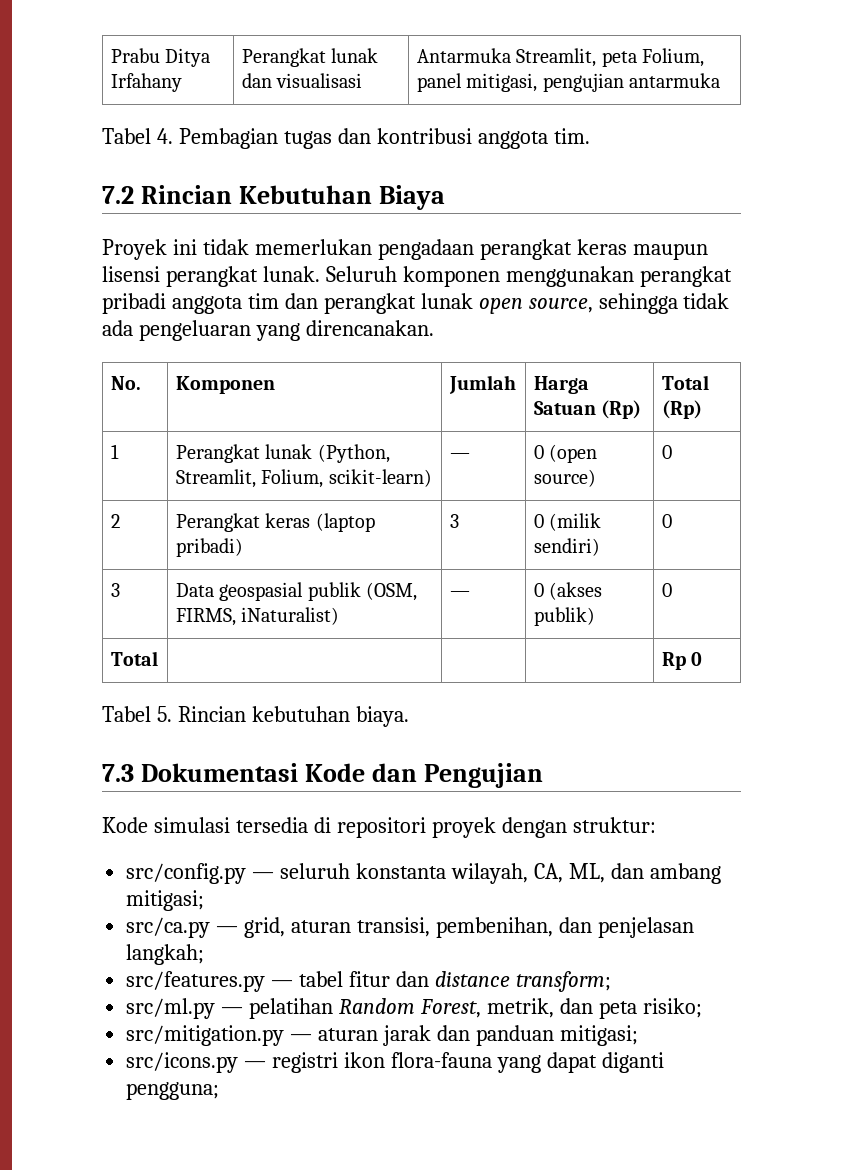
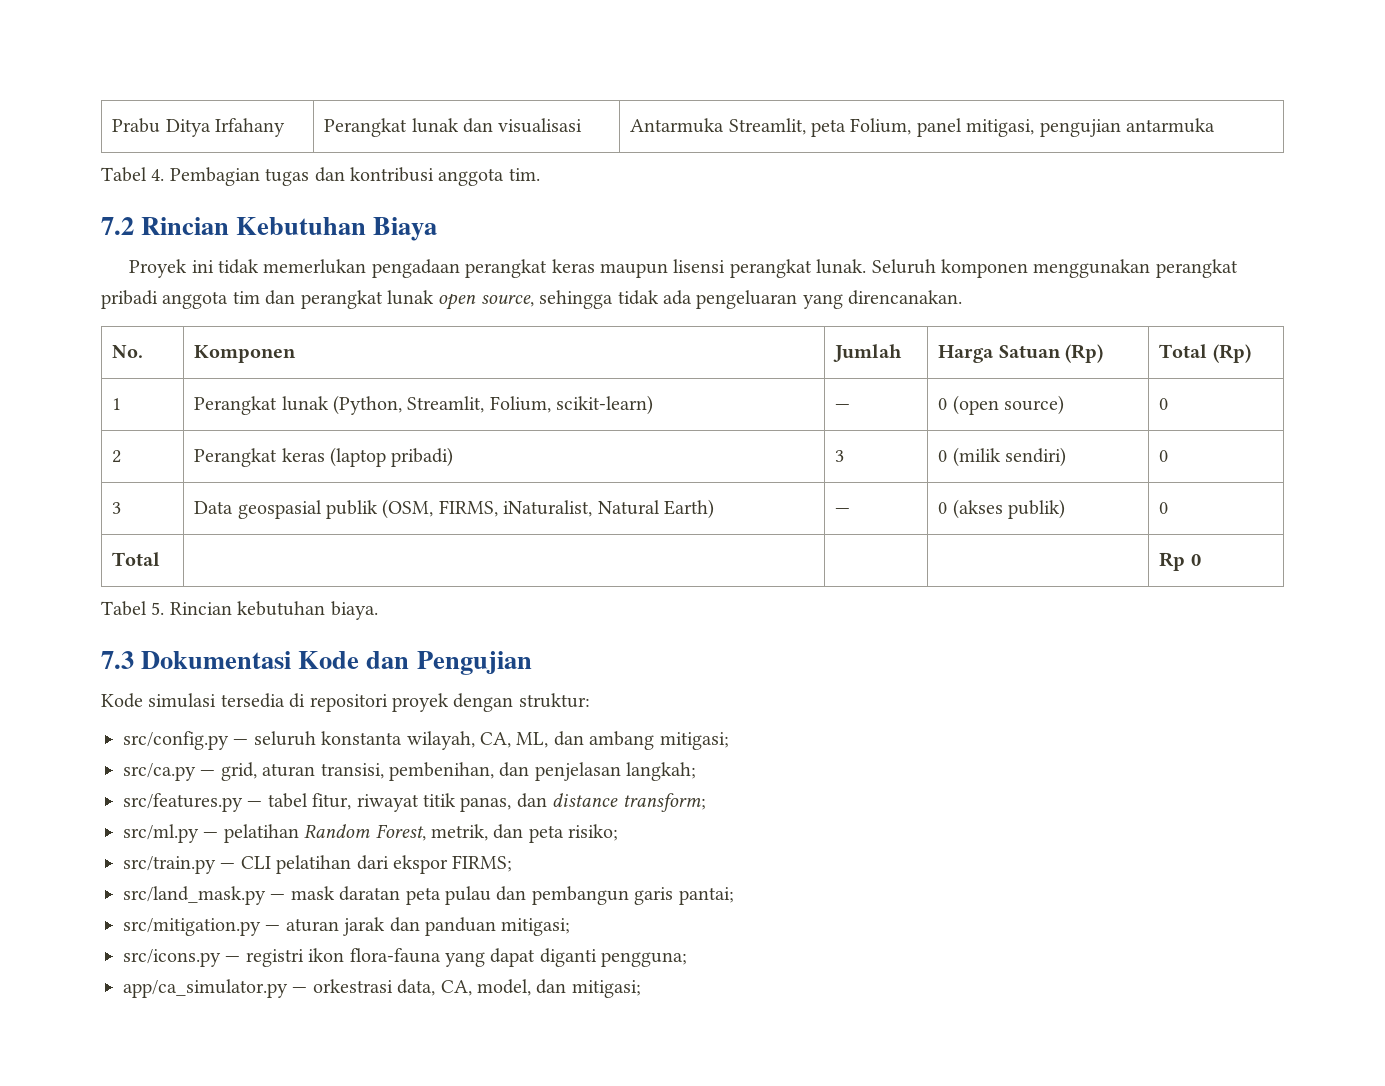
[241,607,340,625] iNaturalist) -> [503,499,714,519] iNaturalist, Natural Earth)
[349,971,391,987] fitur -> [312,793,512,812] fitur, riwayat titik panas,
(702, 1008) none -> [123,855,513,874] [123,886,734,905] // src/train.py — CLI pelatihan dari ekspor FIRMS; // src/land_mask.py — mask daratan peta pulau dan pembangun garis pantai;
(220, 1091) none -> [123,979,641,998] // app/ca_simulator.py — orkestrasi data, CA, model, dan mitigasi;

